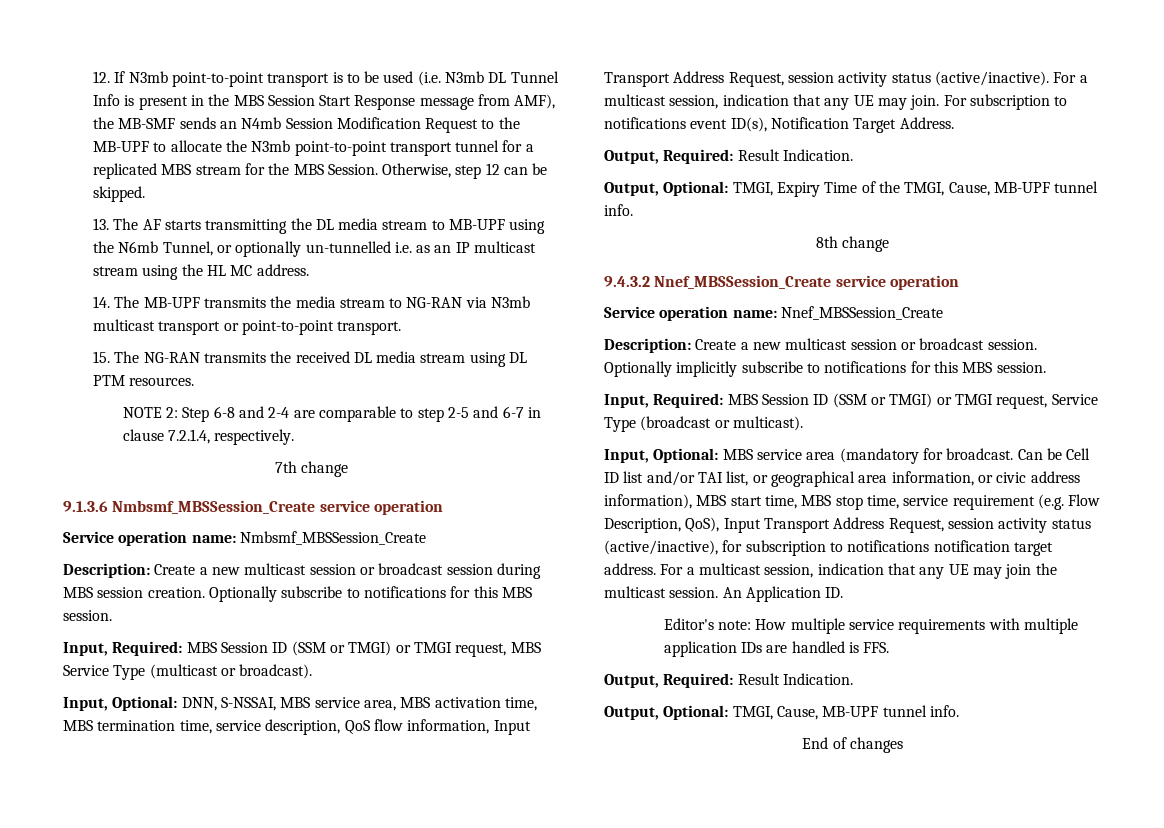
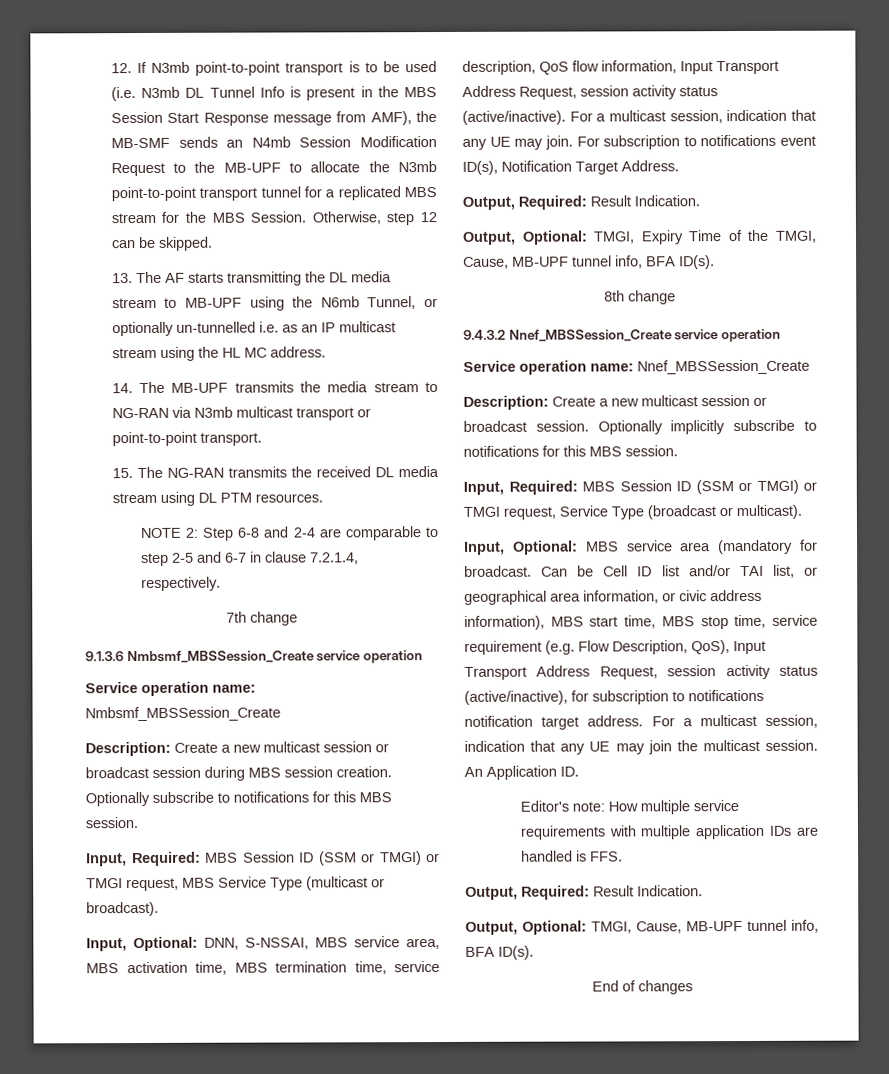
[604,204,633,216] info. -> [615,255,715,270] info, BFA ID(s).
[929,705,959,717] info. -> [791,919,819,933] [465,945,534,960] info, BFA ID(s).

